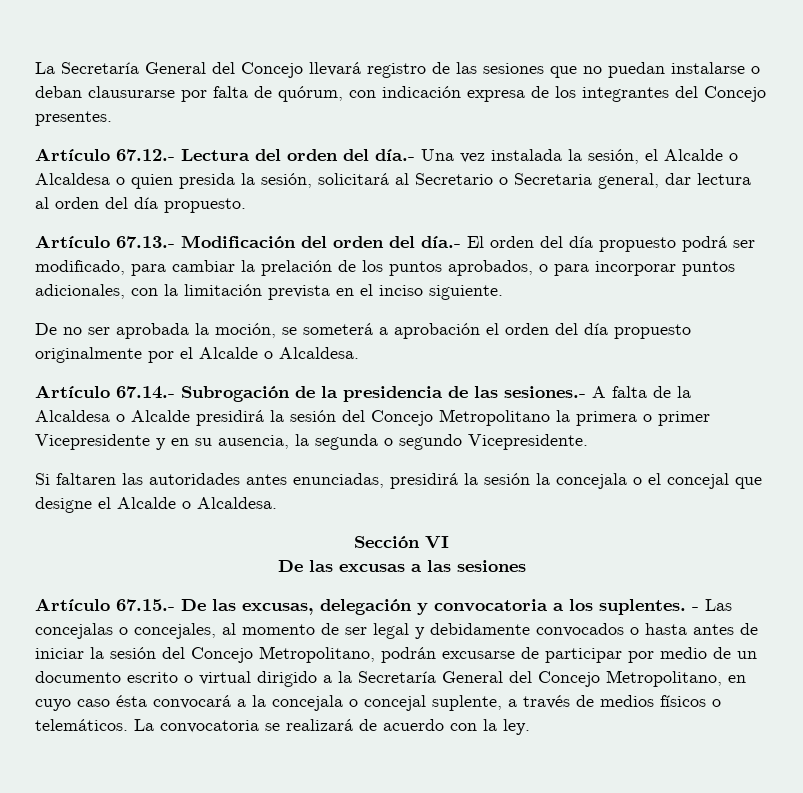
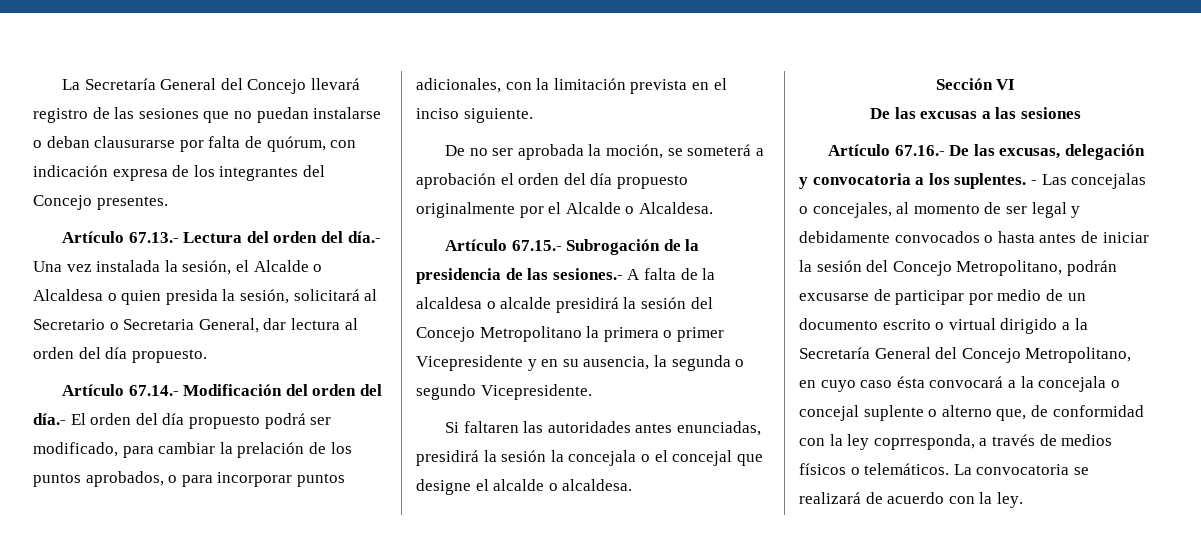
[116,149,175,161] 67.12.- -> [128,232,179,243] 67.13.-
[598,173,659,189] general, -> [198,318,259,333] General,
[116,236,175,248] 67.13.- -> [128,385,179,396] 67.14.-
[116,386,175,399] 67.14.- -> [511,240,562,251] 67.15.-
[35,410,190,422] Alcaldesa o Alcalde -> [416,297,552,309] alcaldesa o alcalde
[117,497,277,509] Alcalde o Alcaldesa. -> [493,479,633,491] alcalde o alcaldesa.
[116,599,175,611] 67.15.- -> [894,145,945,156] 67.16.-
[432,695,502,711] suplente, -> [863,405,1144,421] [799,434,975,450] suplente o alterno que, de conformidad con la ley coprresponda,

